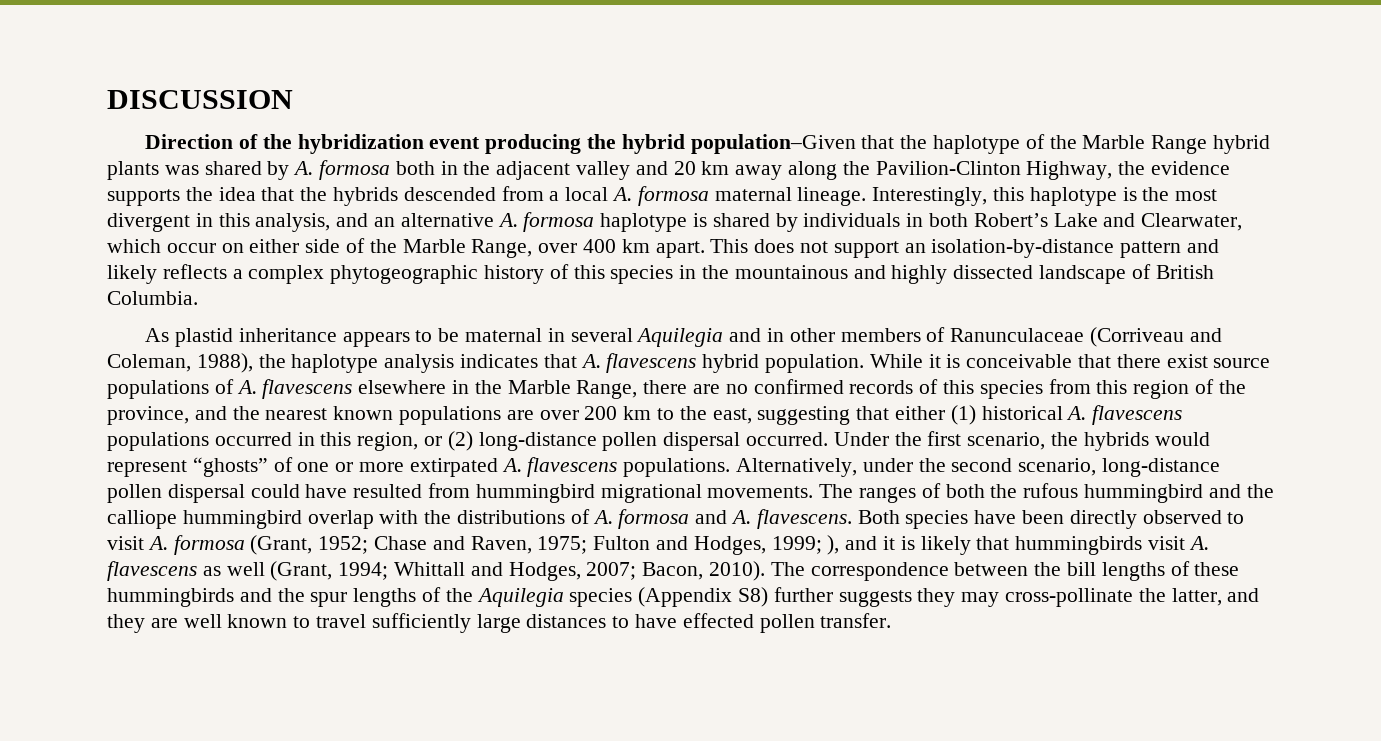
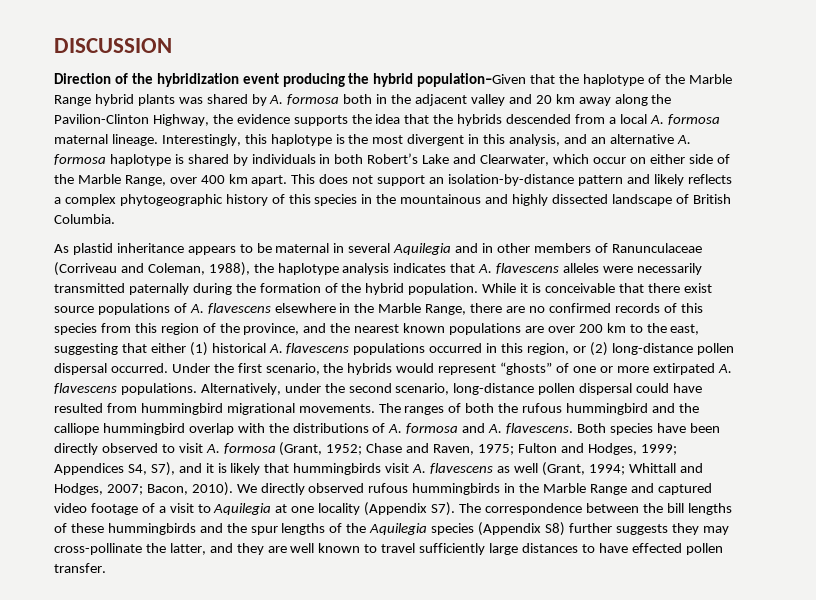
(697, 363) none -> [563,263,702,275] [54,283,362,295] alleles were necessarily transmitted paternally during the formation of the
[827,535,840,555] ), -> [54,462,175,476] Appendices S4, S7),
(766, 571) none -> [236,483,712,495] [54,502,456,516] We directly observed rufous hummingbirds in the Marble Range and captured video footage of a visit to Aquilegia at one locality (Appendix S7).

